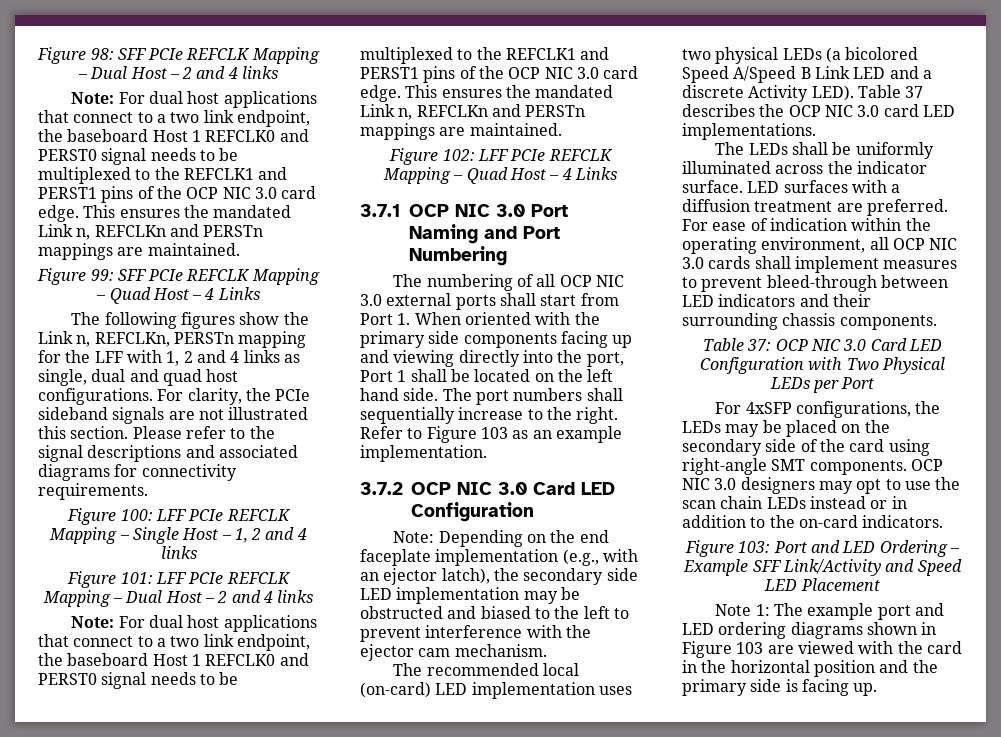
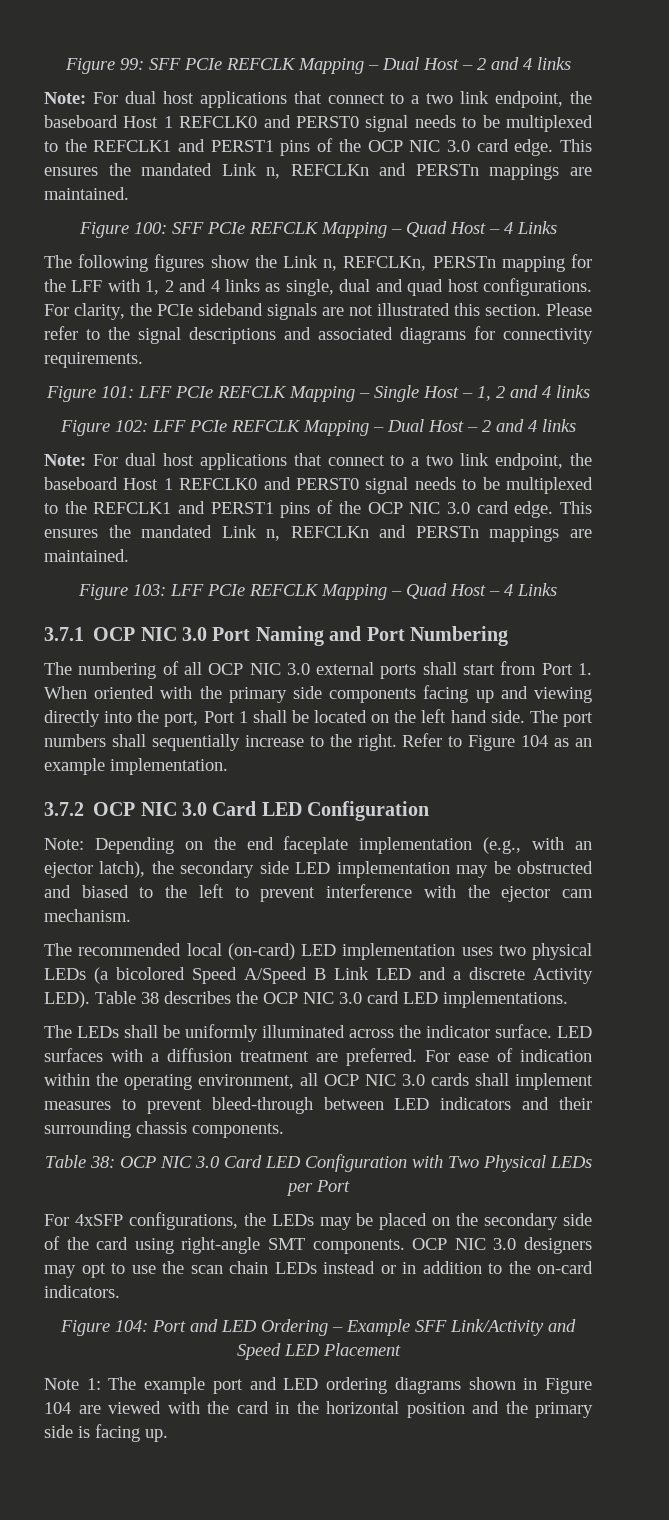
[37,47,114,64] Figure 98: -> [64,58,144,74] Figure 99:
[90,269,114,281] 99: -> [133,222,167,234] 100:
[120,509,153,521] 100: -> [100,386,134,398] 101:
[120,572,153,584] 101: -> [114,420,148,432] 102:
[442,149,475,161] 102: -> [133,584,166,596] 103:
[480,427,508,439] 103 -> [521,735,549,747] 104
[905,86,924,98] 37 -> [141,992,159,1004] 38
[747,339,772,351] 37: -> [89,1156,115,1168] 38:
[738,541,771,553] 103: -> [115,1320,148,1332] 104:
[736,642,764,654] 103 -> [44,1402,71,1414] 104

